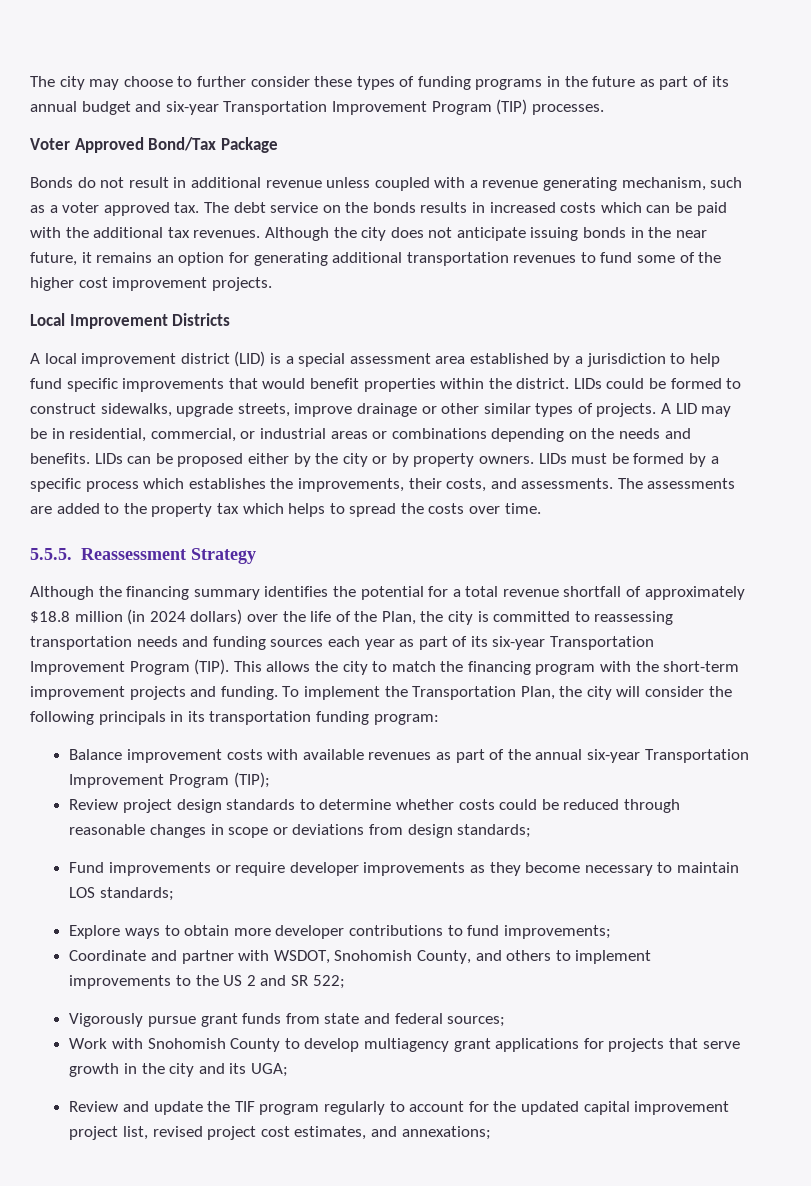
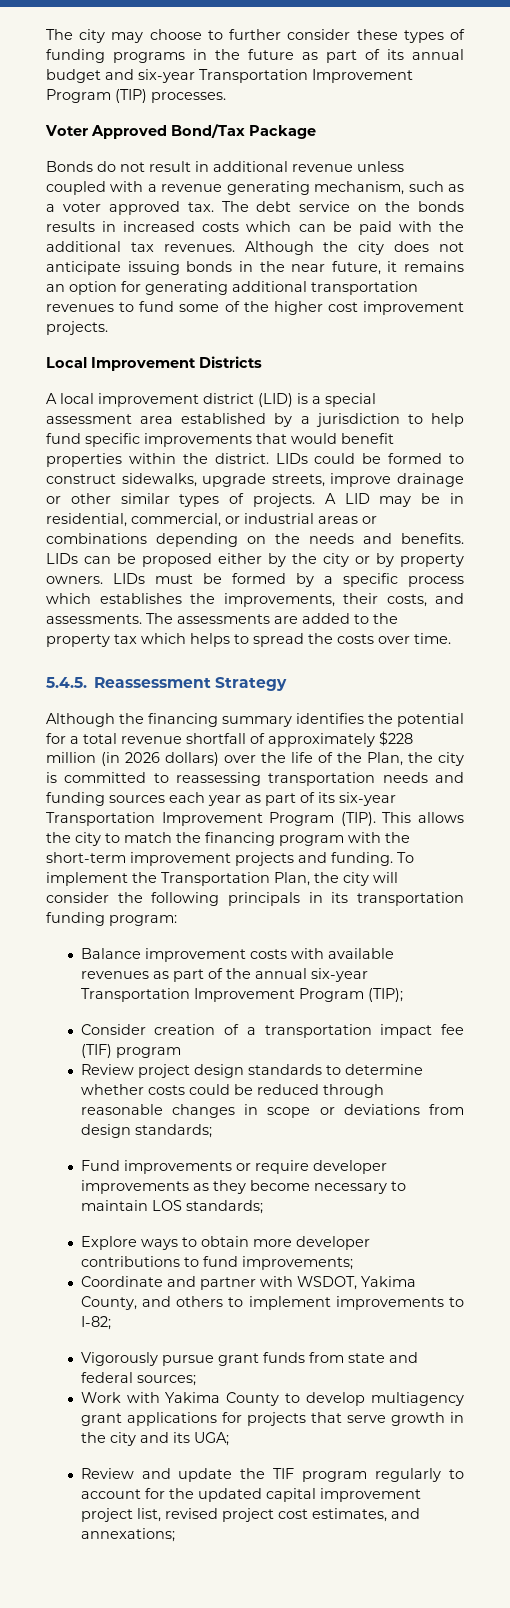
[30,548,72,560] 5.5.5. -> [46,677,87,688] 5.4.5.
[30,611,70,623] $18.8 -> [379,731,413,746] $228
[149,611,186,622] 2024 -> [125,752,160,763] 2026
(270, 780) none -> [80,1024,464,1038] [80,1044,181,1058] // Consider creation of a transportation impact fee (TIF) program
[334,950,413,961] Snohomish -> [360,1276,416,1287] Yakima
[195,975,345,989] the US 2 and SR 522; -> [80,1316,111,1330] I-82;
[147,1038,226,1049] Snohomish -> [165,1392,221,1403] Yakima

